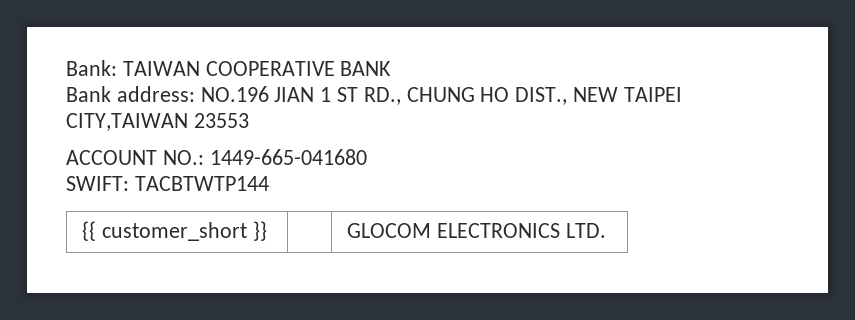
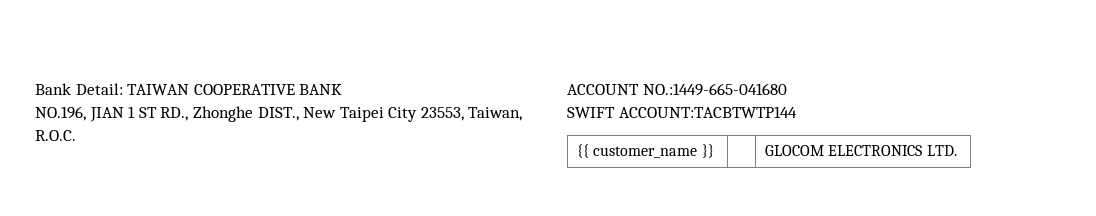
[66,60,117,76] Bank: -> [35,83,123,95] Bank Detail:
[66,86,269,102] Bank address: NO.196 -> [35,106,86,121] NO.196,
[406,87,682,105] [66,113,249,131] [66,149,367,165] [66,176,269,191] CHUNG HO DIST., NEW TAIPEI CITY,TAIWAN 23553 // ACCOUNT NO.: 1449-665-041680 // SWIFT: TACBTWTP144 -> [192,106,523,122] [35,130,76,141] [567,83,787,96] [567,106,797,118] Zhonghe DIST., New Taipei City 23553, Taiwan, R.O.C. // ACCOUNT NO.:1449-665-041680 // SWIFT ACCOUNT:TACBTWTP144
[102,222,248,241] customer_short -> [593,146,698,158] customer_name

